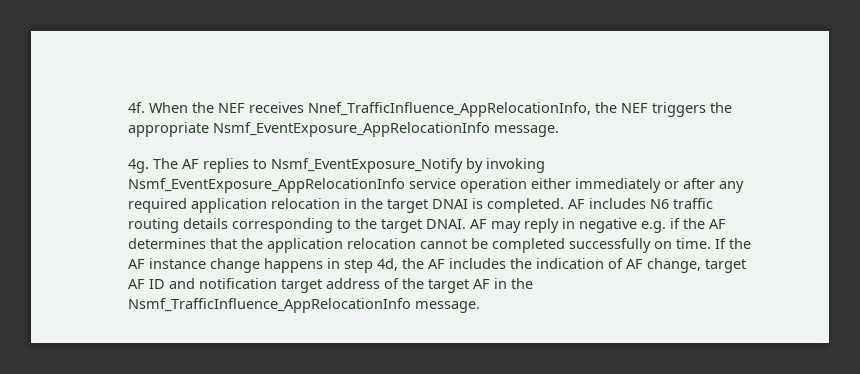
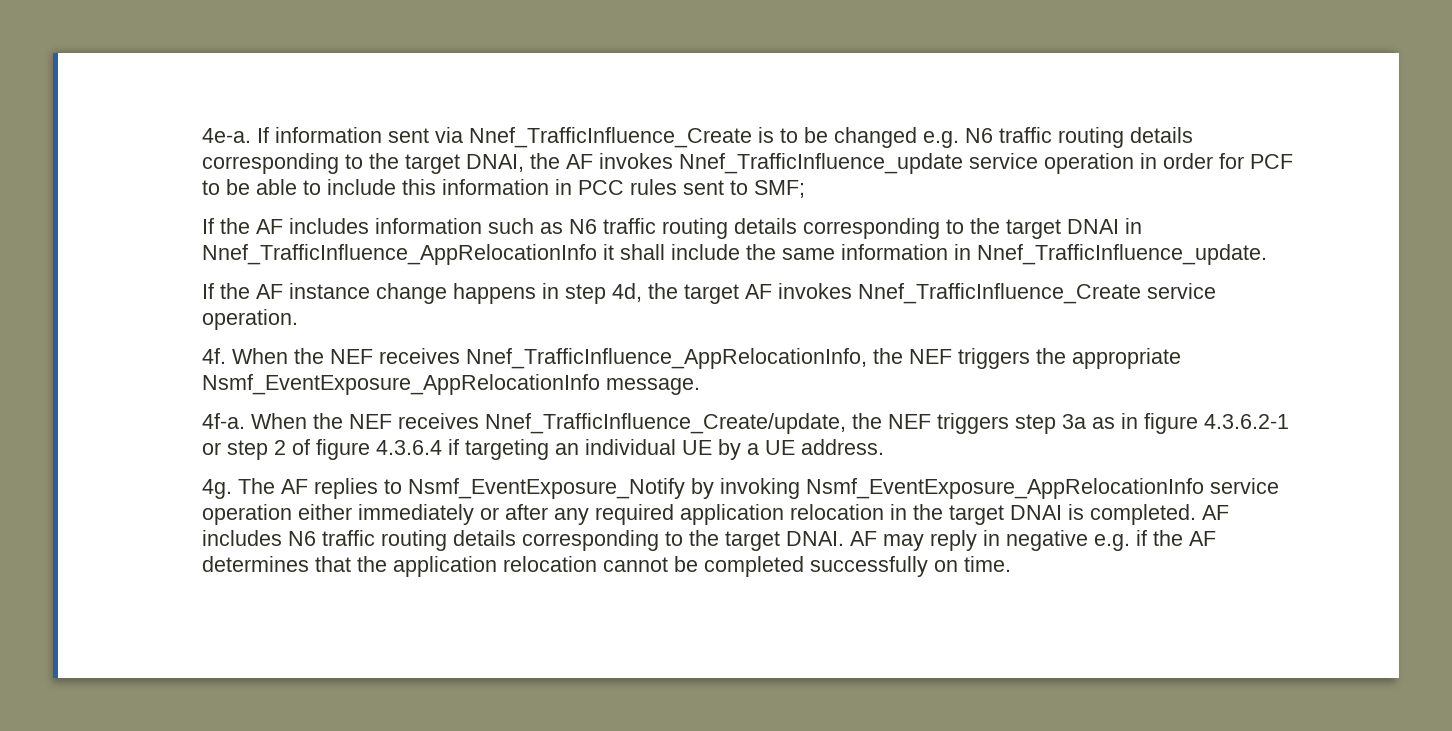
(128, 107) none -> [201,127,1193,148] [201,153,1293,174] [201,179,805,198] [201,218,1142,239] [201,244,1267,265] [201,283,1216,304] [201,309,298,330] 4e-a. If information sent via Nnef_TrafficInfluence_Create is to be changed e.g. N6 traffic routing details corresponding to the target DNAI, the AF invokes Nnef_TrafficInfluence_update service operation in order for PCF to be able to include this information in PCC rules sent to SMF; // If the AF includes information such as N6 traffic routing details corresponding to the target DNAI in Nnef_TrafficInfluence_AppRelocationInfo it shall include the same information in Nnef_TrafficInfluence_update. // If the AF instance change happens in step 4d, the target AF invokes Nnef_TrafficInfluence_Create service operation. //
(560, 131) none -> [201,413,1289,434] [201,439,884,460] // 4f-a. When the NEF receives Nnef_TrafficInfluence_Create/update, the NEF triggers step 3a as in figure 4.3.6.2-1 or step 2 of figure 4.3.6.4 if targeting an individual UE by a UE address.
[715,238,752,249] [128,258,747,273] [128,278,534,293] [128,298,481,313] If the AF instance change happens in step 4d, the AF includes the indication of AF change, target AF ID and notification target address of the target AF in the Nsmf_TrafficInfluence_AppRelocationInfo message. -> (1011, 564) none

